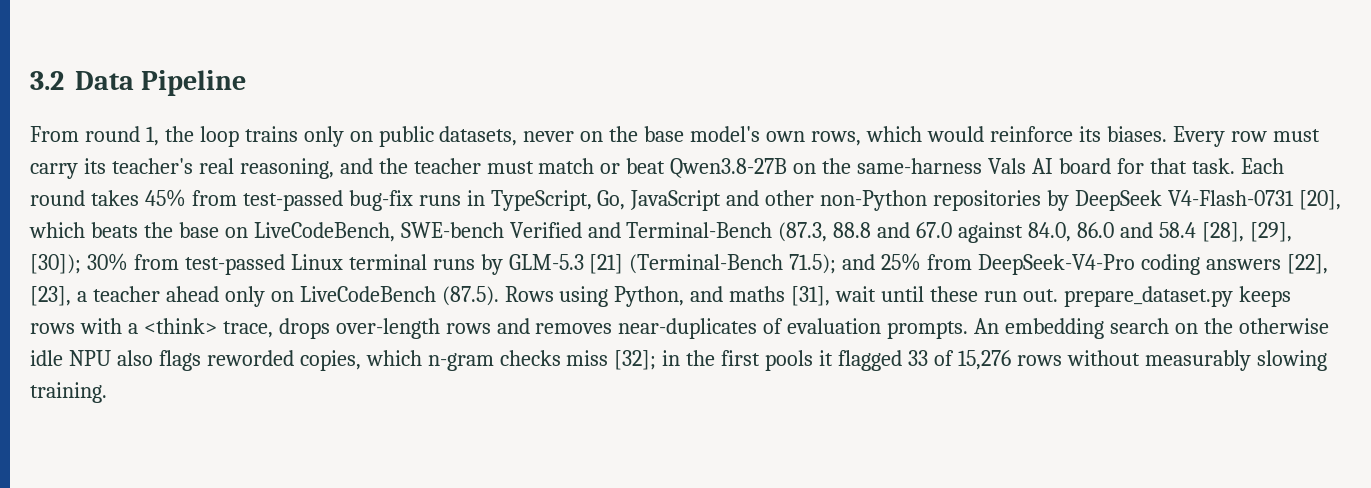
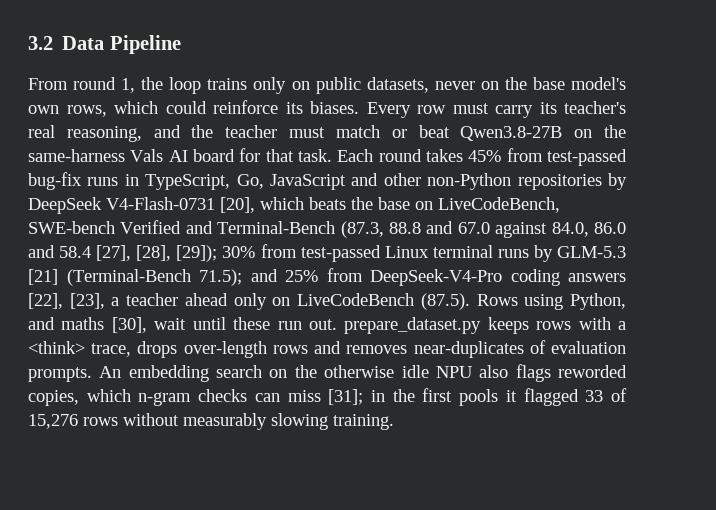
[926,126,984,142] would -> [165,101,207,114] could
[1201,222,1292,242] [30,254,81,274] [28], [29], [30]); -> [96,245,218,262] [27], [28], [29]);
[791,286,831,306] [31], -> [111,317,147,333] [30],
[566,350,657,370] miss [32]; -> [254,389,364,405] can miss [31];

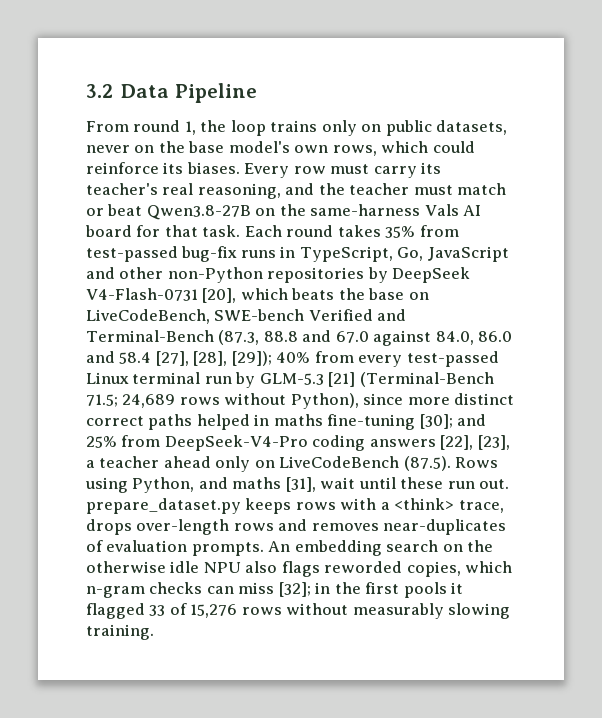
[468,150,502,162] 45% -> [385,226,416,238] 35%
[222,244,297,258] 30% from -> [276,351,403,367] 40% from every
[497,249,529,258] runs -> [204,376,232,384] run
[199,269,242,286] 71.5); -> [86,393,515,409] [86,414,453,430] 71.5; 24,689 rows without Python), since more distinct correct paths helped in maths fine-tuning [30];
[111,317,147,333] [30], -> [285,477,316,492] [31],
[328,389,364,405] [31]; -> [278,582,311,597] [32];

